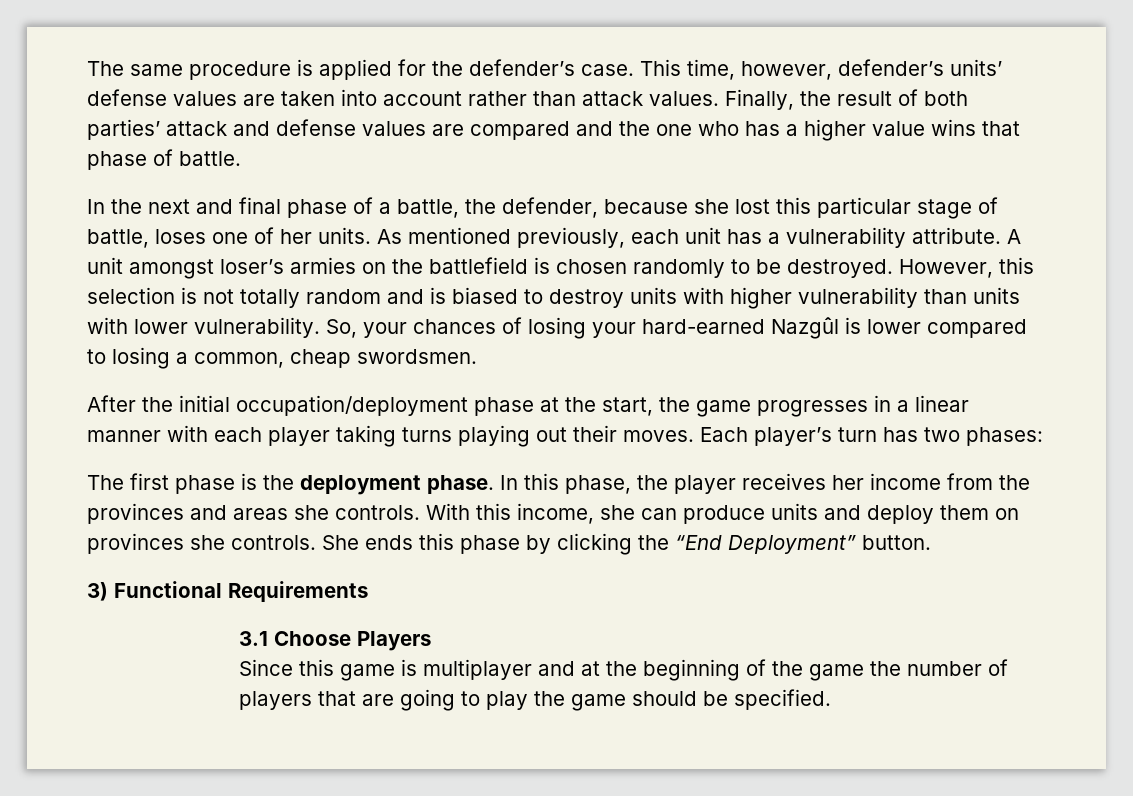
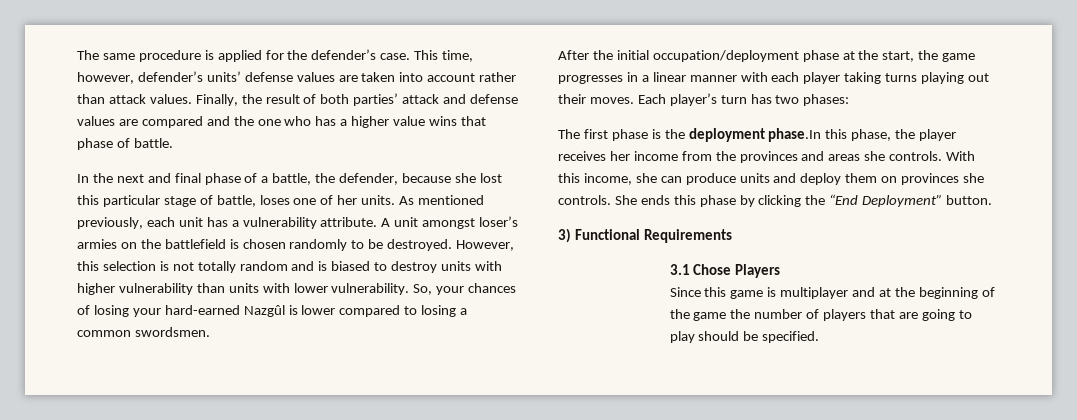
[194,349,351,368] common, cheap -> [77,330,131,337] common
[427,475,518,494] phase. In -> [768,128,822,142] phase.In
[274,631,352,646] Choose -> [693,264,732,275] Chose
[534,691,627,711] the game -> (695, 337) none

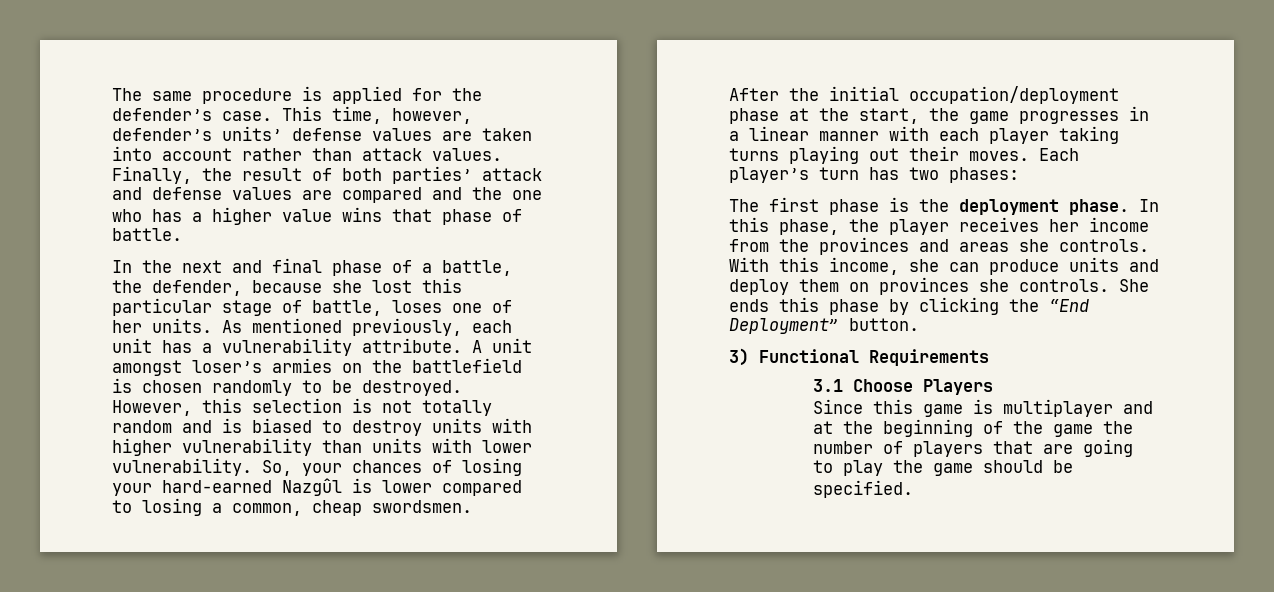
[77,330,131,337] common -> [232,500,362,516] common, cheap
[768,128,822,142] phase.In -> [1069,199,1159,215] phase. In
[693,264,732,275] Chose -> [853,379,914,392] Choose
(695, 337) none -> [893,460,974,476] the game

